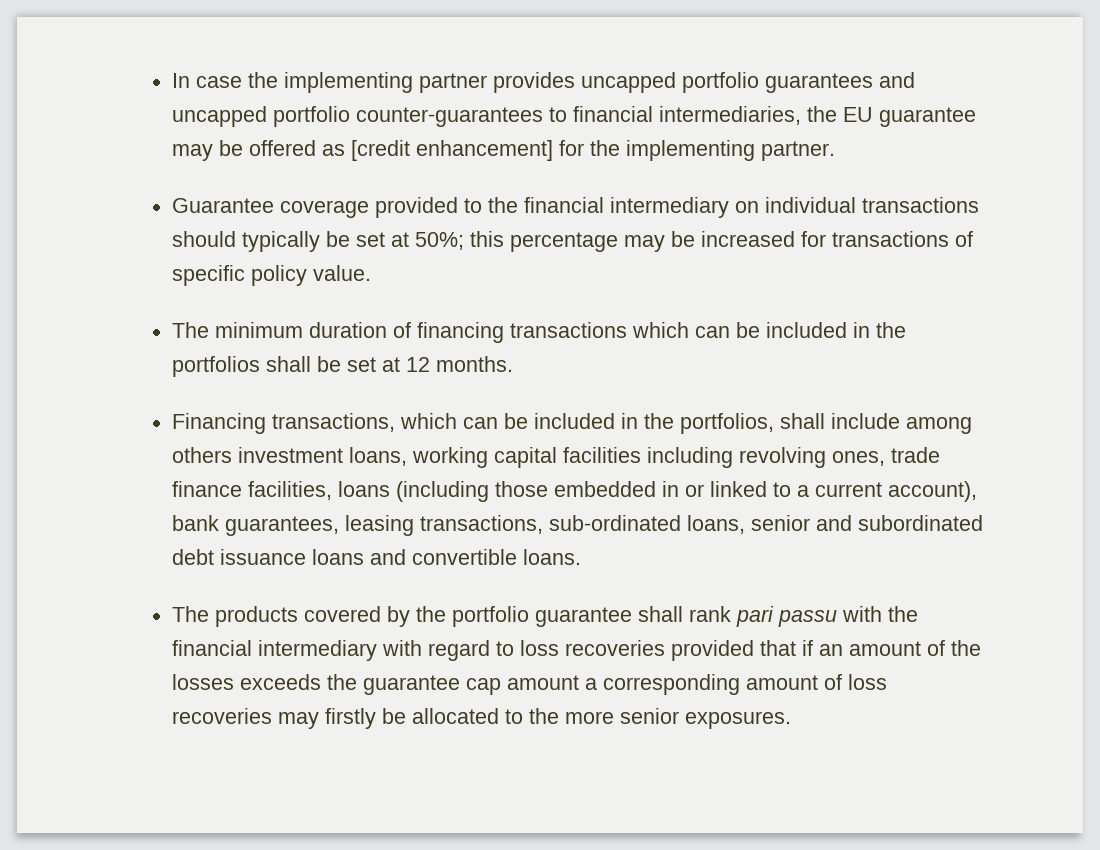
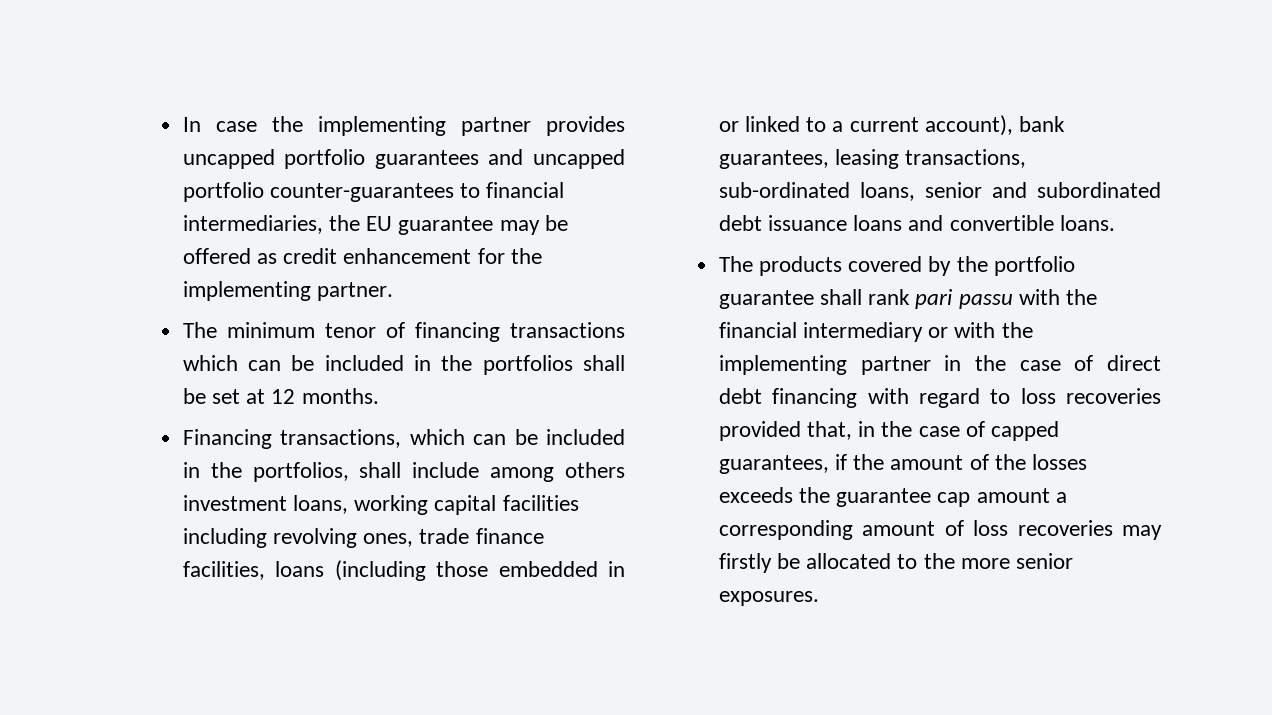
[351,140,554,161] [credit enhancement] -> [283,248,472,264] credit enhancement
[172,197,980,218] [172,231,974,252] [172,265,372,286] // Guarantee coverage provided to the financial intermediary on individual transactions should typically be set at 50%; this percentage may be increased for transactions of specific policy value. -> (394, 291) none
[309,322,388,338] duration -> [324,323,376,338] tenor
(378, 650) none -> [928,322,1033,338] [718,355,1161,375] [718,388,858,408] or with the implementing partner in the case of direct debt financing
[760,640,844,656] that if an -> [807,421,1060,441] [718,454,885,474] that, in the case of capped guarantees, if the

